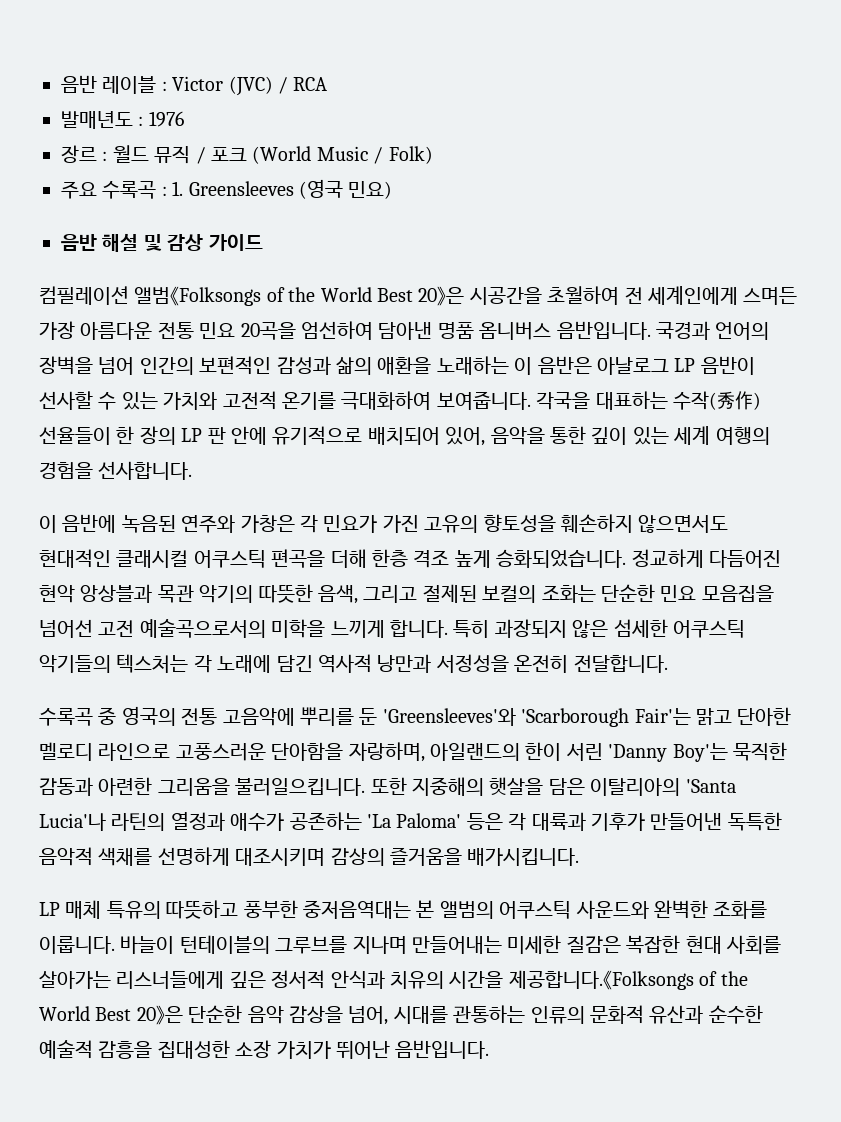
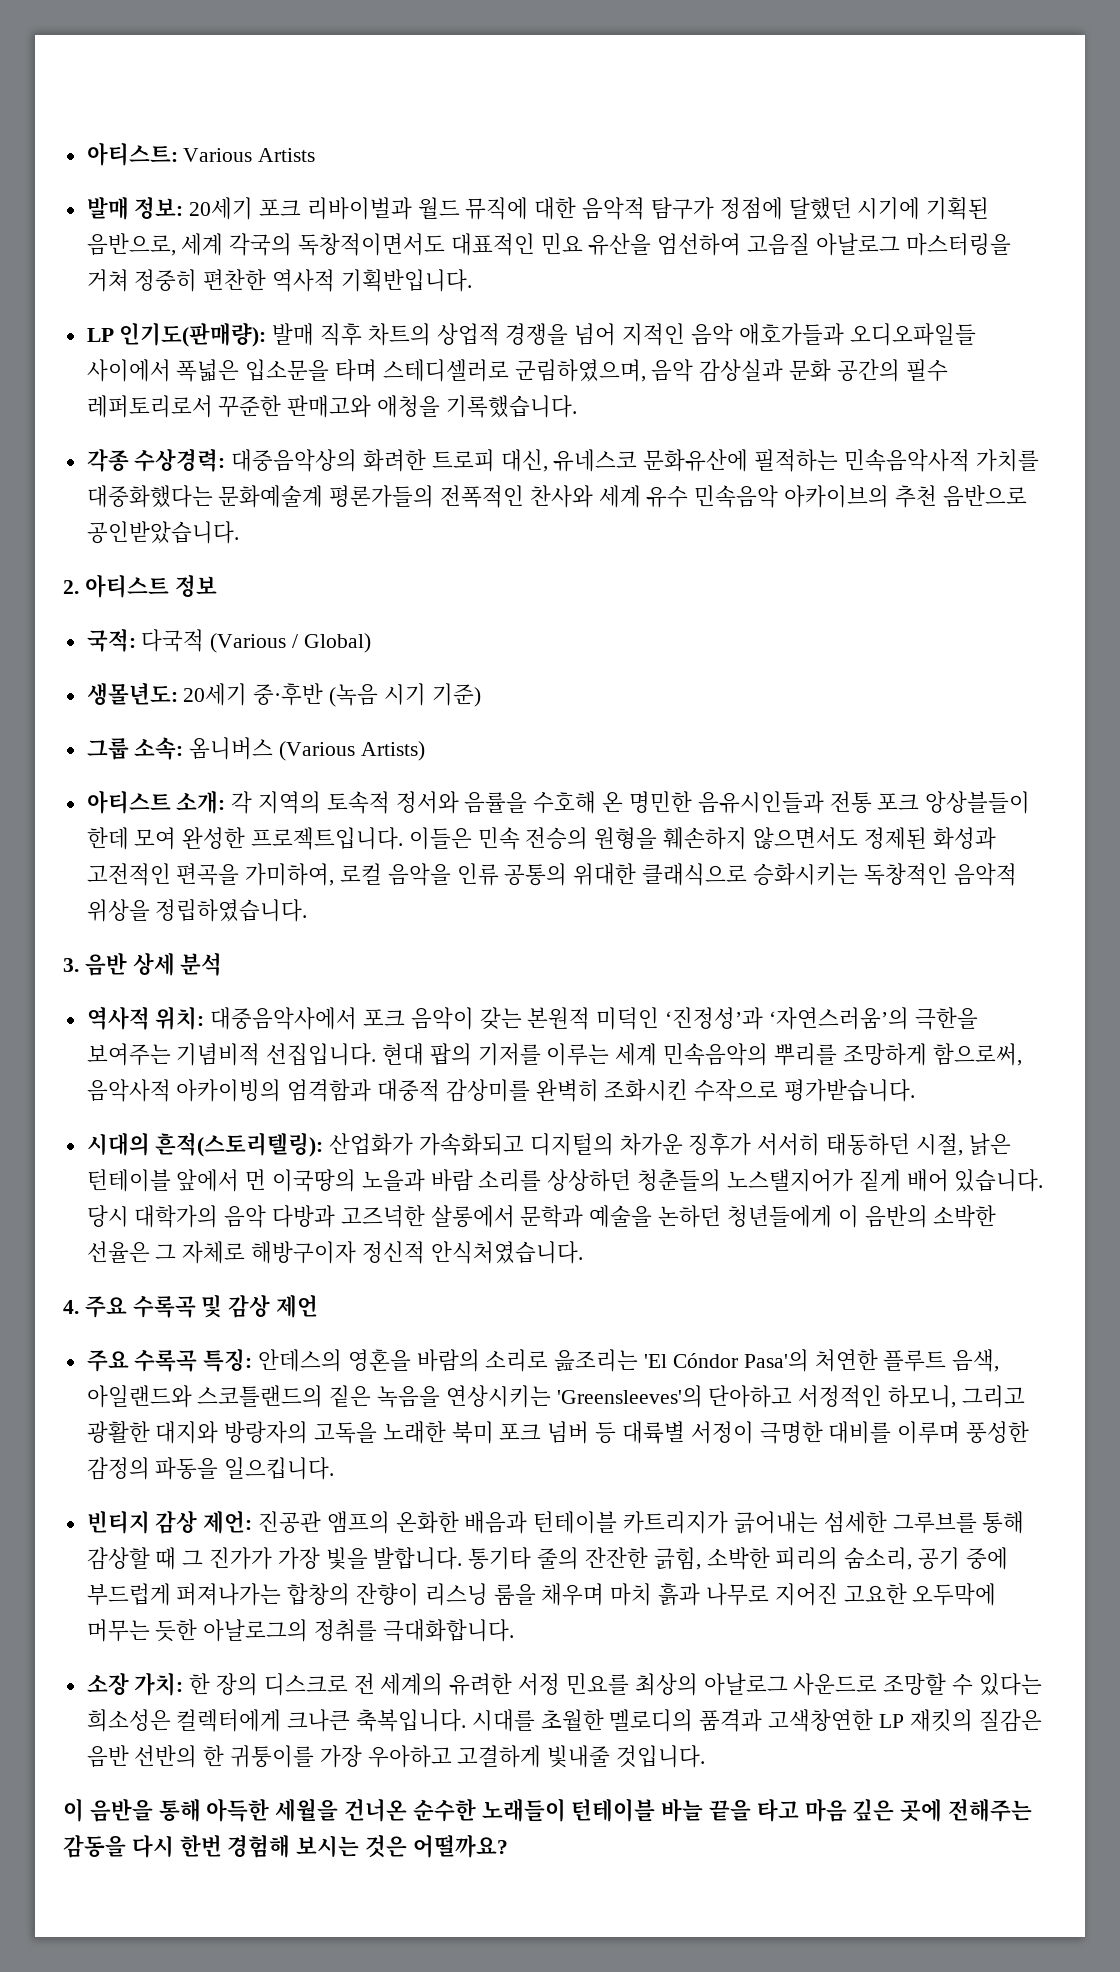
[61,75,328,96] [61,111,184,129] [61,145,433,164] [61,179,393,199] [61,233,263,252] [39,286,798,306] [39,321,770,340] [39,356,755,375] [39,391,761,410] [39,426,770,446] [39,461,193,480] [39,514,729,533] [39,549,781,568] [39,584,774,604] [39,619,745,638] [39,654,668,673] [39,706,792,727] [39,742,787,762] [39,777,736,796] [39,812,782,831] [39,847,580,866] [39,900,768,919] [39,935,781,955] [39,970,748,990] [39,1005,763,1025] [39,1040,490,1059] 음반 레이블 : Victor (JVC) / RCA // 발매년도 : 1976 // 장르 : 월드 뮤직 / 포크 (World Music / Folk) // 주요 수록곡 : 1. Greensleeves (영국 민요) // 음반 해설 및 감상 가이드 // 컴필레이션 앨범《Folksongs of the World Best 20》은 시공간을 초월하여 전 세계인에게 스며든 가장 아름다운 전통 민요 20곡을 엄선하여 담아낸 명품 옴니버스 음반입니다. 국경과 언어의 장벽을 넘어 인간의 보편적인 감성과 삶의 애환을 노래하는 이 음반은 아날로그 LP 음반이 선사할 수 있는 가치와 고전적 온기를 극대화하여 보여줍니다. 각국을 대표하는 수작(秀作) 선율들이 한 장의 LP 판 안에 유기적으로 배치되어 있어, 음악을 통한 깊이 있는 세계 여행의 경험을 선사합니다. // 이 음반에 녹음된 연주와 가창은 각 민요가 가진 고유의 향토성을 훼손하지 않으면서도 현대적인 클래시컬 어쿠스틱 편곡을 더해 한층 격조 높게 승화되었습니다. 정교하게 다듬어진 현악 앙상블과 목관 악기의 따뜻한 음색, 그리고 절제된 보컬의 조화는 단순한 민요 모음집을 넘어선 고전 예술곡으로서의 미학을 느끼게 합니다. 특히 과장되지 않은 섬세한 어쿠스틱 악기들의 텍스처는 각 노래에 담긴 역사적 낭만과 서정성을 온전히 전달합니다. // 수록곡 중 영국의 전통 고음악에 뿌리를 둔 'Greensleeves'와 'Scarborough Fair'는 맑고 단아한 멜로디 라인으로 고풍스러운 단아함을 자랑하며, 아일랜드의 한이 서린 'Danny Boy'는 묵직한 감동과 아련한 그리움을 불러일으킵니다. 또한 지중해의 햇살을 담은 이탈리아의 'Santa Lucia'나 라틴의 열정과 애수가 공존하는 'La Paloma' 등은 각 대륙과 기후가 만들어낸 독특한 음악적 색채를 선명하게 대조시키며 감상의 즐거움을 배가시킵니다. // LP 매체 특유의 따뜻하고 풍부한 중저음역대는 본 앨범의 어쿠스틱 사운드와 완벽한 조화를 이룹니다. 바늘이 턴테이블의 그루브를 지나며 만들어내는 미세한 질감은 복잡한 현대 사회를 살아가는 리스너들에게 깊은 정서적 안식과 치유의 시간을 제공합니다.《Folksongs of the World Best 20》은 단순한 음악 감상을 넘어, 시대를 관통하는 인류의 문화적 유산과 순수한 예술적 감흥을 집대성한 소장 가치가 뛰어난 음반입니다. -> [86,142,316,166] [86,197,990,220] [86,233,1011,256] [86,269,472,292] [86,322,976,347] [86,359,948,382] [86,395,577,418] [86,449,1039,472] [86,485,1027,508] [86,521,239,544] [63,574,217,598] [86,629,371,653] [86,682,481,707] [86,737,425,761] [86,790,1031,814] [86,827,996,850] [86,863,1017,886] [86,899,308,922] [63,953,223,976] [86,1006,978,1030] [86,1043,1022,1066] [86,1079,916,1102] [86,1133,1011,1157] [86,1169,1044,1192] [86,1205,997,1228] [86,1241,583,1264] [63,1294,319,1318] [86,1349,1000,1372] [86,1385,1025,1408] [86,1421,1029,1444] [86,1457,335,1480] [86,1511,1025,1534] [86,1547,1008,1570] [86,1583,997,1606] [86,1619,514,1642] [86,1672,1042,1696] [86,1709,1042,1732] [86,1745,706,1768] [63,1798,1033,1822] [63,1834,508,1858] 아티스트: Various Artists // 발매 정보: 20세기 포크 리바이벌과 월드 뮤직에 대한 음악적 탐구가 정점에 달했던 시기에 기획된 음반으로, 세계 각국의 독창적이면서도 대표적인 민요 유산을 엄선하여 고음질 아날로그 마스터링을 거쳐 정중히 편찬한 역사적 기획반입니다. // LP 인기도(판매량): 발매 직후 차트의 상업적 경쟁을 넘어 지적인 음악 애호가들과 오디오파일들 사이에서 폭넓은 입소문을 타며 스테디셀러로 군림하였으며, 음악 감상실과 문화 공간의 필수 레퍼토리로서 꾸준한 판매고와 애청을 기록했습니다. // 각종 수상경력: 대중음악상의 화려한 트로피 대신, 유네스코 문화유산에 필적하는 민속음악사적 가치를 대중화했다는 문화예술계 평론가들의 전폭적인 찬사와 세계 유수 민속음악 아카이브의 추천 음반으로 공인받았습니다. // 2. 아티스트 정보 // 국적: 다국적 (Various / Global) // 생몰년도: 20세기 중·후반 (녹음 시기 기준) // 그룹 소속: 옴니버스 (Various Artists) // 아티스트 소개: 각 지역의 토속적 정서와 음률을 수호해 온 명민한 음유시인들과 전통 포크 앙상블들이 한데 모여 완성한 프로젝트입니다. 이들은 민속 전승의 원형을 훼손하지 않으면서도 정제된 화성과 고전적인 편곡을 가미하여, 로컬 음악을 인류 공통의 위대한 클래식으로 승화시키는 독창적인 음악적 위상을 정립하였습니다. // 3. 음반 상세 분석 // 역사적 위치: 대중음악사에서 포크 음악이 갖는 본원적 미덕인 ‘진정성’과 ‘자연스러움’의 극한을 보여주는 기념비적 선집입니다. 현대 팝의 기저를 이루는 세계 민속음악의 뿌리를 조망하게 함으로써, 음악사적 아카이빙의 엄격함과 대중적 감상미를 완벽히 조화시킨 수작으로 평가받습니다. // 시대의 흔적(스토리텔링): 산업화가 가속화되고 디지털의 차가운 징후가 서서히 태동하던 시절, 낡은 턴테이블 앞에서 먼 이국땅의 노을과 바람 소리를 상상하던 청춘들의 노스탤지어가 짙게 배어 있습니다. 당시 대학가의 음악 다방과 고즈넉한 살롱에서 문학과 예술을 논하던 청년들에게 이 음반의 소박한 선율은 그 자체로 해방구이자 정신적 안식처였습니다. // 4. 주요 수록곡 및 감상 제언 // 주요 수록곡 특징: 안데스의 영혼을 바람의 소리로 읊조리는 'El Cóndor Pasa'의 처연한 플루트 음색, 아일랜드와 스코틀랜드의 짙은 녹음을 연상시키는 'Greensleeves'의 단아하고 서정적인 하모니, 그리고 광활한 대지와 방랑자의 고독을 노래한 북미 포크 넘버 등 대륙별 서정이 극명한 대비를 이루며 풍성한 감정의 파동을 일으킵니다. // 빈티지 감상 제언: 진공관 앰프의 온화한 배음과 턴테이블 카트리지가 긁어내는 섬세한 그루브를 통해 감상할 때 그 진가가 가장 빛을 발합니다. 통기타 줄의 잔잔한 긁힘, 소박한 피리의 숨소리, 공기 중에 부드럽게 퍼져나가는 합창의 잔향이 리스닝 룸을 채우며 마치 흙과 나무로 지어진 고요한 오두막에 머무는 듯한 아날로그의 정취를 극대화합니다. // 소장 가치: 한 장의 디스크로 전 세계의 유려한 서정 민요를 최상의 아날로그 사운드로 조망할 수 있다는 희소성은 컬렉터에게 크나큰 축복입니다. 시대를 초월한 멜로디의 품격과 고색창연한 LP 재킷의 질감은 음반 선반의 한 귀퉁이를 가장 우아하고 고결하게 빛내줄 것입니다. // 이 음반을 통해 아득한 세월을 건너온 순수한 노래들이 턴테이블 바늘 끝을 타고 마음 깊은 곳에 전해주는 감동을 다시 한번 경험해 보시는 것은 어떨까요?

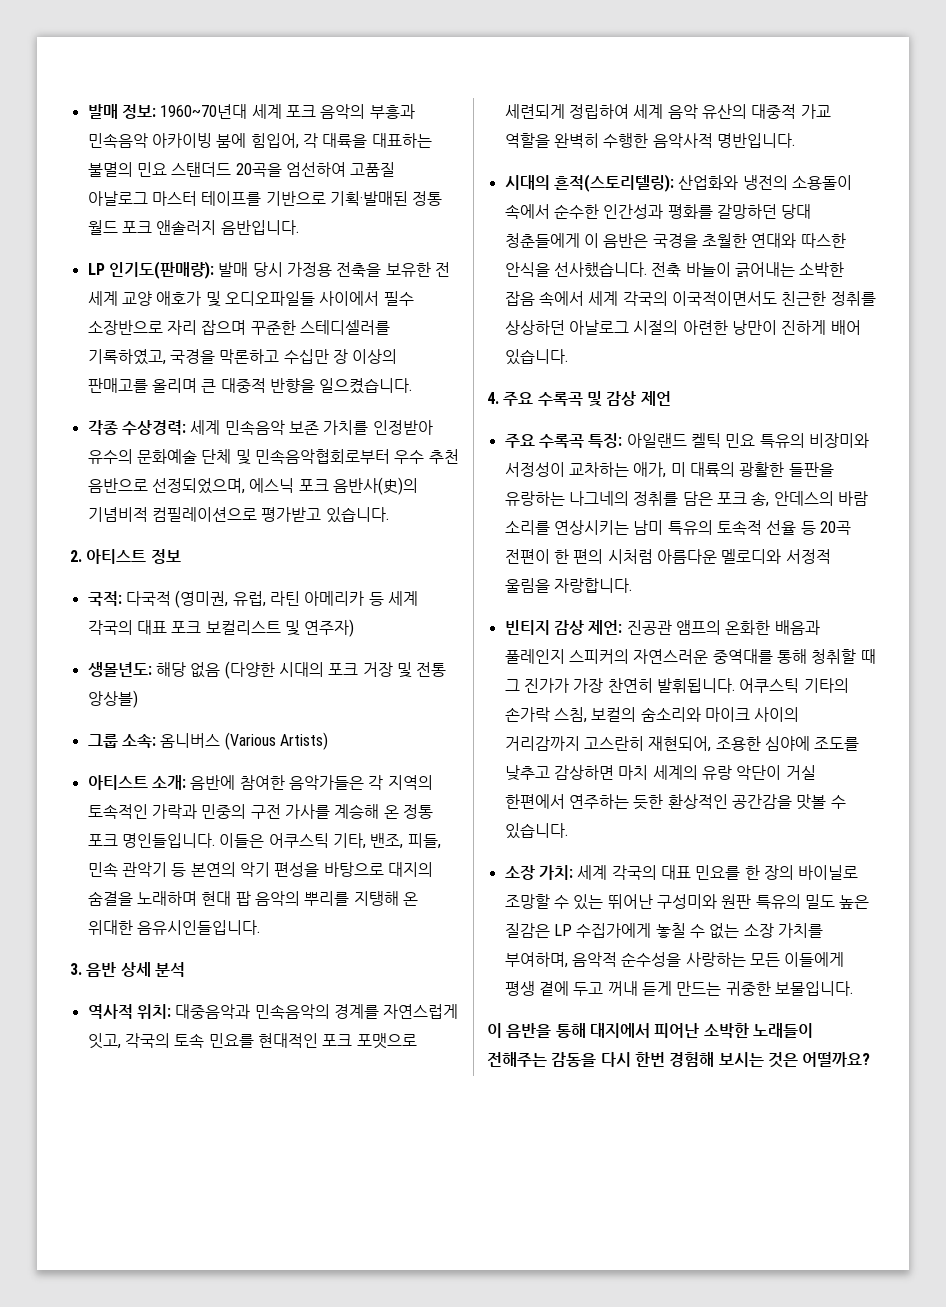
[86,142,316,166] [86,197,990,220] [86,233,1011,256] [86,269,472,292] [86,322,976,347] [86,359,948,382] [86,395,577,418] [86,449,1039,472] [86,485,1027,508] [86,521,239,544] 아티스트: Various Artists // 발매 정보: 20세기 포크 리바이벌과 월드 뮤직에 대한 음악적 탐구가 정점에 달했던 시기에 기획된 음반으로, 세계 각국의 독창적이면서도 대표적인 민요 유산을 엄선하여 고음질 아날로그 마스터링을 거쳐 정중히 편찬한 역사적 기획반입니다. // LP 인기도(판매량): 발매 직후 차트의 상업적 경쟁을 넘어 지적인 음악 애호가들과 오디오파일들 사이에서 폭넓은 입소문을 타며 스테디셀러로 군림하였으며, 음악 감상실과 문화 공간의 필수 레퍼토리로서 꾸준한 판매고와 애청을 기록했습니다. // 각종 수상경력: 대중음악상의 화려한 트로피 대신, 유네스코 문화유산에 필적하는 민속음악사적 가치를 대중화했다는 문화예술계 평론가들의 전폭적인 찬사와 세계 유수 민속음악 아카이브의 추천 음반으로 공인받았습니다. -> [87,104,415,119] [87,133,432,149] [87,162,396,177] [87,191,443,206] [87,220,299,235] [87,261,450,279] [87,291,414,307] [87,320,390,335] [87,349,398,365] [87,378,413,394] [87,420,433,435] [87,449,459,465] [87,477,418,495] [87,507,389,523] 발매 정보: 1960~70년대 세계 포크 음악의 부흥과 민속음악 아카이빙 붐에 힘입어, 각 대륙을 대표하는 불멸의 민요 스탠더드 20곡을 엄선하여 고품질 아날로그 마스터 테이프를 기반으로 기획·발매된 정통 월드 포크 앤솔러지 음반입니다. // LP 인기도(판매량): 발매 당시 가정용 전축을 보유한 전 세계 교양 애호가 및 오디오파일들 사이에서 필수 소장반으로 자리 잡으며 꾸준한 스테디셀러를 기록하였고, 국경을 막론하고 수십만 장 이상의 판매고를 올리며 큰 대중적 반향을 일으켰습니다. // 각종 수상경력: 세계 민속음악 보존 가치를 인정받아 유수의 문화예술 단체 및 민속음악협회로부터 우수 추천 음반으로 선정되었으며, 에스닉 포크 음반사(史)의 기념비적 컴필레이션으로 평가받고 있습니다.
[210,633,371,653] [86,682,481,707] (Various / Global) // 생몰년도: 20세기 중·후반 (녹음 시기 기준) -> [175,590,418,608] [87,619,355,637] [87,661,447,679] [87,690,138,708] (영미권, 유럽, 라틴 아메리카 등 세계 각국의 대표 포크 보컬리스트 및 연주자) // 생몰년도: 해당 없음 (다양한 시대의 포크 거장 및 전통 앙상블)
[231,791,1031,814] [86,827,996,850] [86,863,1017,886] [86,899,308,922] 각 지역의 토속적 정서와 음률을 수호해 온 명민한 음유시인들과 전통 포크 앙상블들이 한데 모여 완성한 프로젝트입니다. 이들은 민속 전승의 원형을 훼손하지 않으면서도 정제된 화성과 고전적인 편곡을 가미하여, 로컬 음악을 인류 공통의 위대한 클래식으로 승화시키는 독창적인 음악적 위상을 정립하였습니다. -> [190,775,433,790] [87,804,433,819] [87,833,441,849] [87,862,433,877] [87,891,418,906] [87,920,260,935] 음반에 참여한 음악가들은 각 지역의 토속적인 가락과 민중의 구전 가사를 계승해 온 정통 포크 명인들입니다. 이들은 어쿠스틱 기타, 밴조, 피들, 민속 관악기 등 본연의 악기 편성을 바탕으로 대지의 숨결을 노래하며 현대 팝 음악의 뿌리를 지탱해 온 위대한 음유시인들입니다.
[210,1007,978,1030] [86,1043,1022,1066] [86,1079,916,1102] [86,1133,1011,1157] [86,1169,1044,1192] [86,1205,997,1228] [86,1241,583,1264] 대중음악사에서 포크 음악이 갖는 본원적 미덕인 ‘진정성’과 ‘자연스러움’의 극한을 보여주는 기념비적 선집입니다. 현대 팝의 기저를 이루는 세계 민속음악의 뿌리를 조망하게 함으로써, 음악사적 아카이빙의 엄격함과 대중적 감상미를 완벽히 조화시킨 수작으로 평가받습니다. // 시대의 흔적(스토리텔링): 산업화가 가속화되고 디지털의 차가운 징후가 서서히 태동하던 시절, 낡은 턴테이블 앞에서 먼 이국땅의 노을과 바람 소리를 상상하던 청춘들의 노스탤지어가 짙게 배어 있습니다. 당시 대학가의 음악 다방과 고즈넉한 살롱에서 문학과 예술을 논하던 청년들에게 이 음반의 소박한 선율은 그 자체로 해방구이자 정신적 안식처였습니다. -> [175,1004,459,1019] [87,1033,417,1049] [504,104,831,119] [504,133,795,148] [504,174,852,192] [504,204,812,219] [504,233,846,248] [504,262,845,278] [504,291,876,306] [504,320,861,335] [504,349,568,365] 대중음악과 민속음악의 경계를 자연스럽게 잇고, 각국의 토속 민요를 현대적인 포크 포맷으로 세련되게 정립하여 세계 음악 유산의 대중적 가교 역할을 완벽히 수행한 음악사적 명반입니다. // 시대의 흔적(스토리텔링): 산업화와 냉전의 소용돌이 속에서 순수한 인간성과 평화를 갈망하던 당대 청춘들에게 이 음반은 국경을 초월한 연대와 따스한 안식을 선사했습니다. 전축 바늘이 긁어내는 소박한 잡음 속에서 세계 각국의 이국적이면서도 친근한 정취를 상상하던 아날로그 시절의 아련한 낭만이 진하게 배어 있습니다.
[258,1349,1000,1372] [86,1385,1025,1408] [86,1421,1029,1444] [86,1457,335,1480] 안데스의 영혼을 바람의 소리로 읊조리는 'El Cóndor Pasa'의 처연한 플루트 음색, 아일랜드와 스코틀랜드의 짙은 녹음을 연상시키는 'Greensleeves'의 단아하고 서정적인 하모니, 그리고 광활한 대지와 방랑자의 고독을 노래한 북미 포크 넘버 등 대륙별 서정이 극명한 대비를 이루며 풍성한 감정의 파동을 일으킵니다. -> [626,433,869,448] [504,462,834,478] [504,491,868,507] [504,520,851,535] [504,549,831,564] [504,578,632,593] 아일랜드 켈틱 민요 특유의 비장미와 서정성이 교차하는 애가, 미 대륙의 광활한 들판을 유랑하는 나그네의 정취를 담은 포크 송, 안데스의 바람 소리를 연상시키는 남미 특유의 토속적 선율 등 20곡 전편이 한 편의 시처럼 아름다운 멜로디와 서정적 울림을 자랑합니다.
[533,1511,1025,1534] [86,1547,1008,1570] [86,1583,997,1606] [86,1619,514,1642] [86,1672,1042,1696] [86,1709,1042,1732] [86,1745,706,1768] [63,1798,943,1822] 턴테이블 카트리지가 긁어내는 섬세한 그루브를 통해 감상할 때 그 진가가 가장 빛을 발합니다. 통기타 줄의 잔잔한 긁힘, 소박한 피리의 숨소리, 공기 중에 부드럽게 퍼져나가는 합창의 잔향이 리스닝 룸을 채우며 마치 흙과 나무로 지어진 고요한 오두막에 머무는 듯한 아날로그의 정취를 극대화합니다. // 소장 가치: 한 장의 디스크로 전 세계의 유려한 서정 민요를 최상의 아날로그 사운드로 조망할 수 있다는 희소성은 컬렉터에게 크나큰 축복입니다. 시대를 초월한 멜로디의 품격과 고색창연한 LP 재킷의 질감은 음반 선반의 한 귀퉁이를 가장 우아하고 고결하게 빛내줄 것입니다. // 이 음반을 통해 아득한 세월을 건너온 순수한 노래들이 턴테이블 바늘 끝을 타고 마음 깊은 곳에 -> [504,649,876,664] [504,678,849,693] [504,707,800,723] [504,736,860,752] [504,765,816,781] [504,794,846,810] [504,823,568,839] [504,865,859,880] [504,894,870,910] [504,923,823,939] [504,952,845,968] [504,981,853,996] [487,1023,813,1038] 풀레인지 스피커의 자연스러운 중역대를 통해 청취할 때 그 진가가 가장 찬연히 발휘됩니다. 어쿠스틱 기타의 손가락 스침, 보컬의 숨소리와 마이크 사이의 거리감까지 고스란히 재현되어, 조용한 심야에 조도를 낮추고 감상하면 마치 세계의 유랑 악단이 거실 한편에서 연주하는 듯한 환상적인 공간감을 맛볼 수 있습니다. // 소장 가치: 세계 각국의 대표 민요를 한 장의 바이닐로 조망할 수 있는 뛰어난 구성미와 원판 특유의 밀도 높은 질감은 LP 수집가에게 놓칠 수 없는 소장 가치를 부여하며, 음악적 순수성을 사랑하는 모든 이들에게 평생 곁에 두고 꺼내 듣게 만드는 귀중한 보물입니다. // 이 음반을 통해 대지에서 피어난 소박한 노래들이

